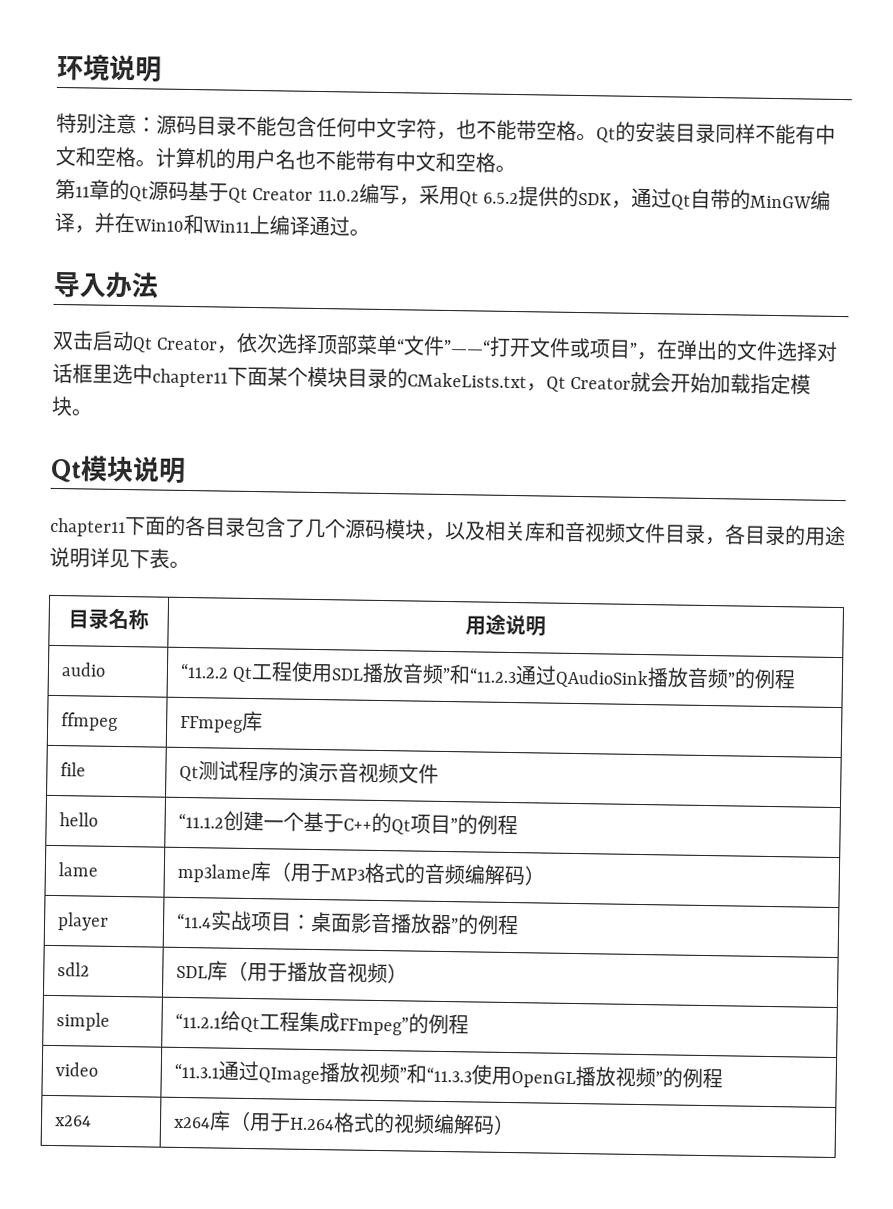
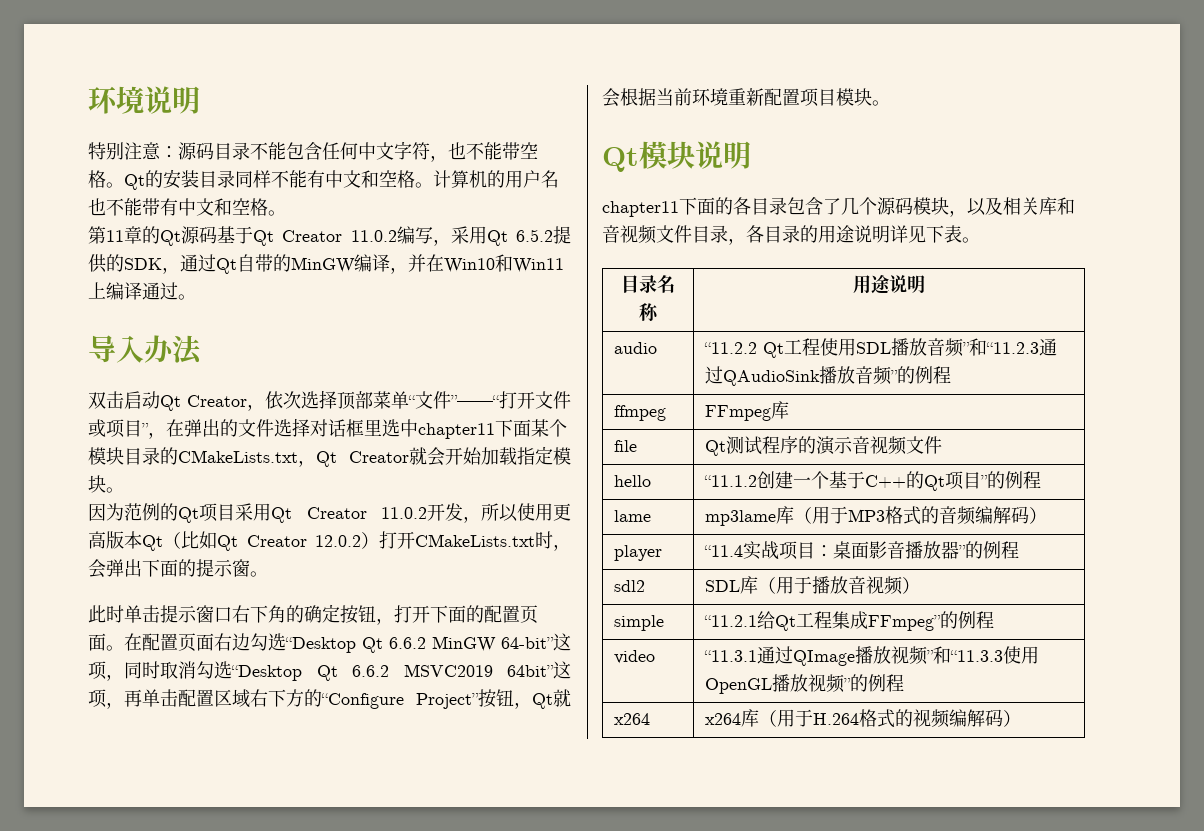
(92, 412) none -> [88,503,571,523] [88,531,571,551] [88,559,268,578] [88,604,538,625] [88,633,571,653] [88,661,571,681] [88,689,571,709] [602,88,890,107] // 因为范例的Qt项目采用Qt Creator 11.0.2开发，所以使用更高版本Qt（比如Qt Creator 12.0.2）打开CMakeLists.txt时，会弹出下面的提示窗。 // 此时单击提示窗口右下角的确定按钮，打开下面的配置页面。在配置页面右边勾选“Desktop Qt 6.6.2 MinGW 64-bit”这项，同时取消勾选“Desktop Qt 6.6.2 MSVC2019 64bit”这项，再单击配置区域右下方的“Configure Project”按钮，Qt就会根据当前环境重新配置项目模块。

